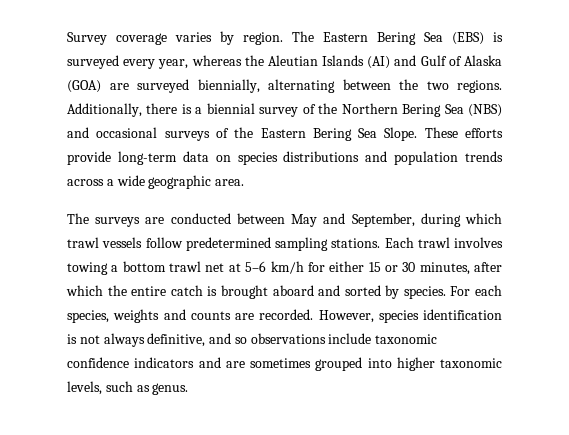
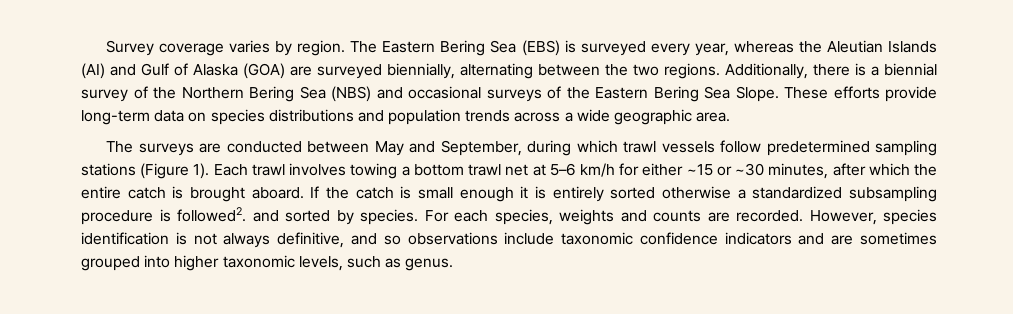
[331,238,381,248] stations. -> [81,163,210,179] stations (Figure 1).
[368,262,416,272] 15 or 30 -> [686,163,765,176] ~15 or ~30
[272,285,314,296] aboard -> [251,186,937,202] [81,207,246,225] aboard. If the catch is small enough it is entirely sorted otherwise a standardized subsampling procedure is followed2.

